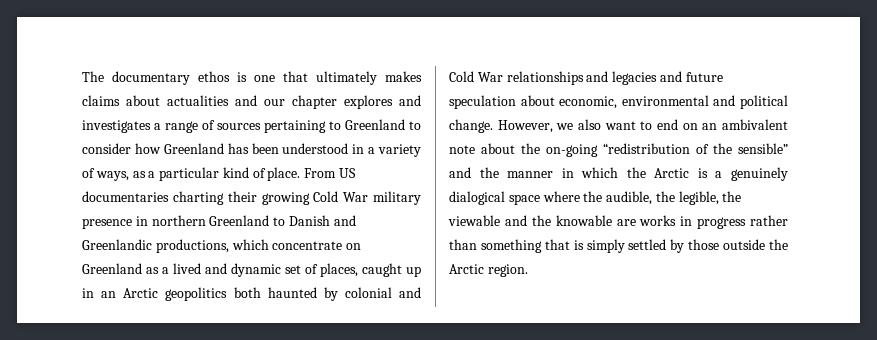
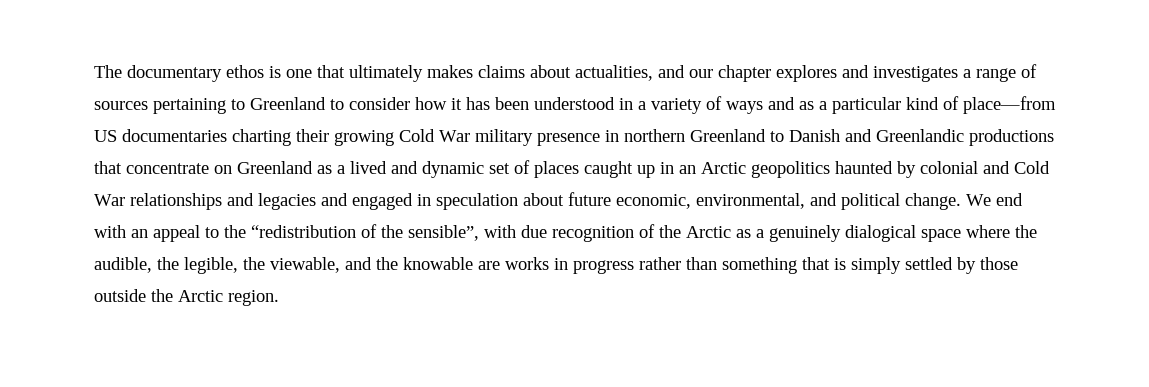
[167,95,229,106] actualities -> [575,65,653,81] actualities,
[163,143,224,154] Greenland -> [451,98,462,110] it
[95,171,129,181] ways, -> [726,97,795,114] ways and
[267,167,337,181] place. From -> [963,96,1056,114] place—from
[155,239,269,253] productions, which -> [969,129,1054,146] [94,161,122,174] productions that
[320,263,358,277] places, -> [534,161,579,178] places
[233,287,261,298] both -> (830, 169) none
[685,72,723,82] [449,95,788,109] [449,119,788,133] [449,143,788,157] [449,167,708,178] future speculation about economic, environmental and political change. However, we also want to end on an ambivalent note about the on-going “redistribution of the sensible” and the manner in which the Arctic is -> [352,192,1023,210] [94,224,751,242] engaged in speculation about future economic, environmental, and political change. We end with an appeal to the “redistribution of the sensible”, with due recognition of the Arctic as
[448,215,500,226] viewable -> [270,257,340,273] viewable,

